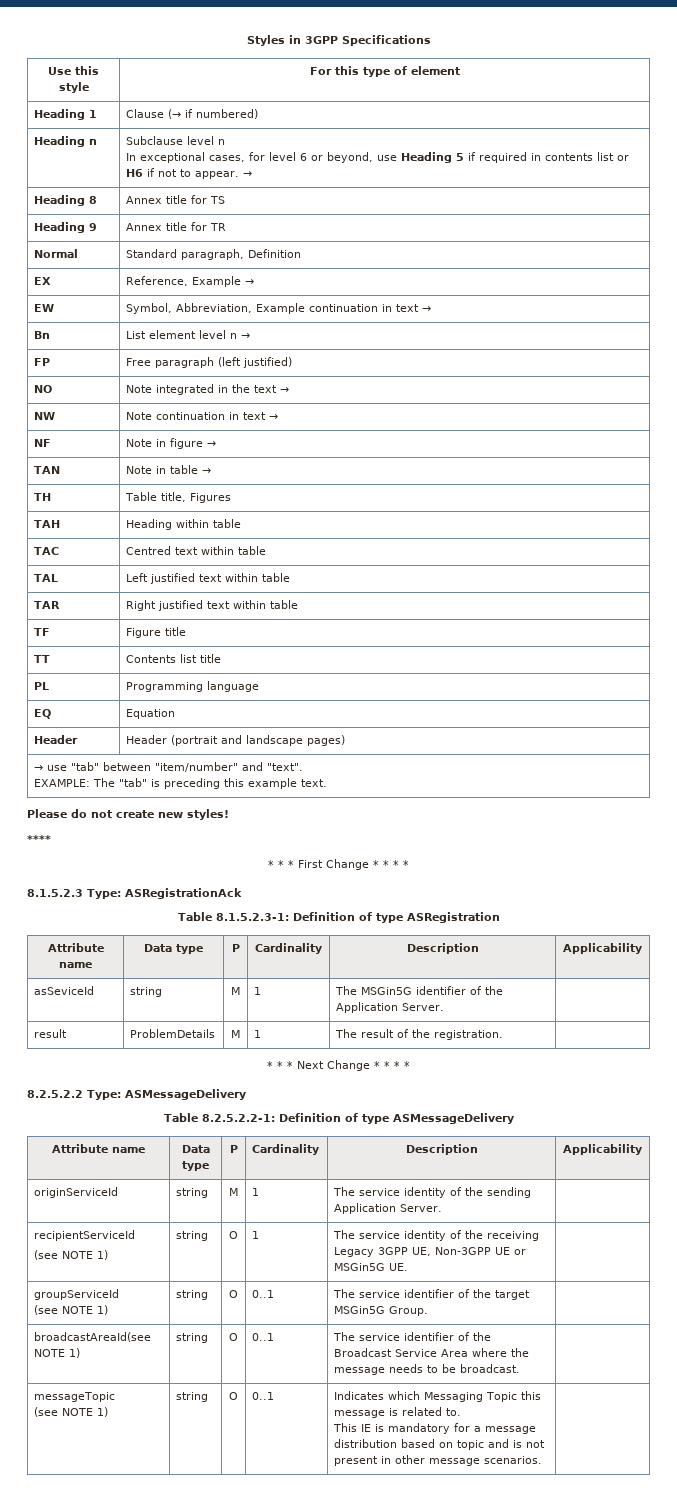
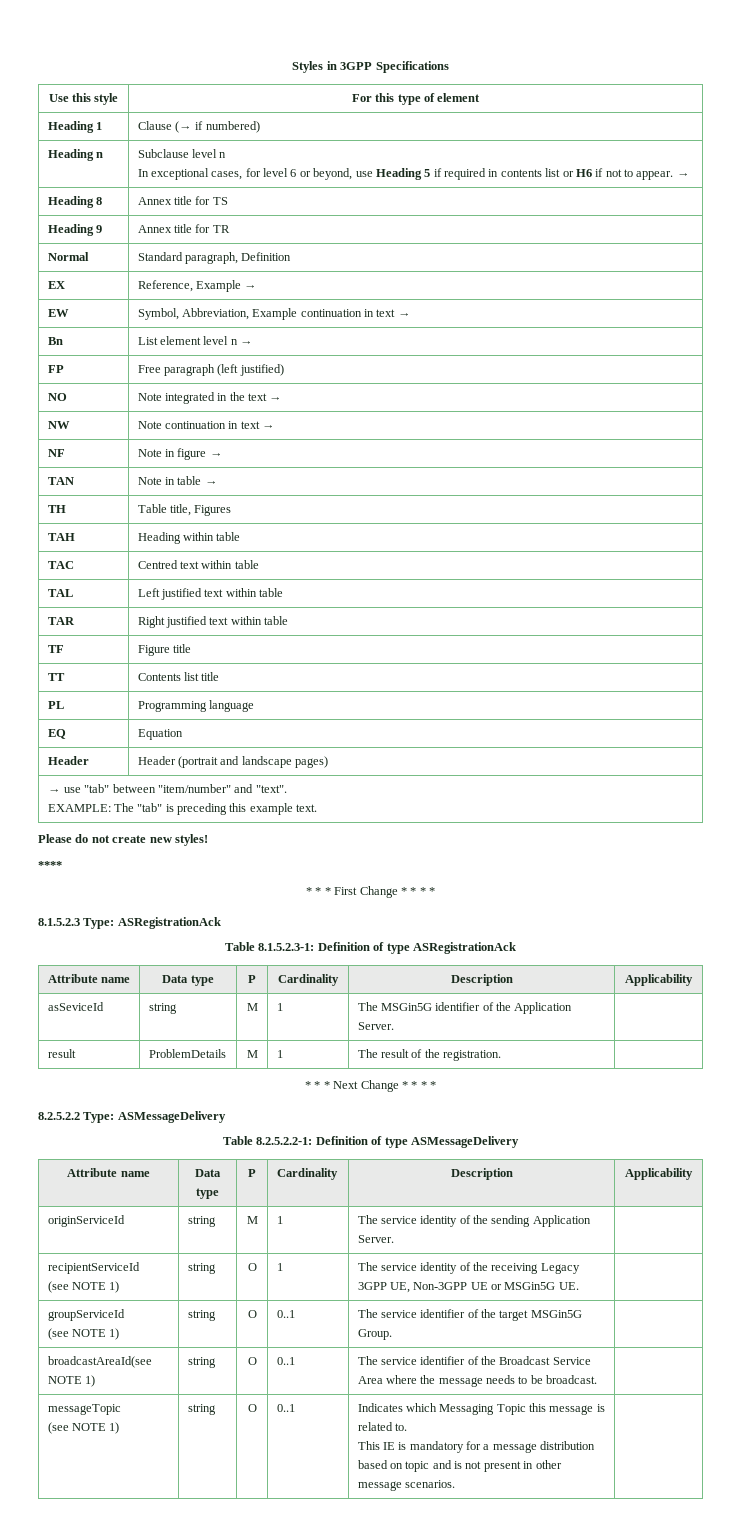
[406,912,500,923] ASRegistration -> [412,942,516,954] ASRegistrationAck

